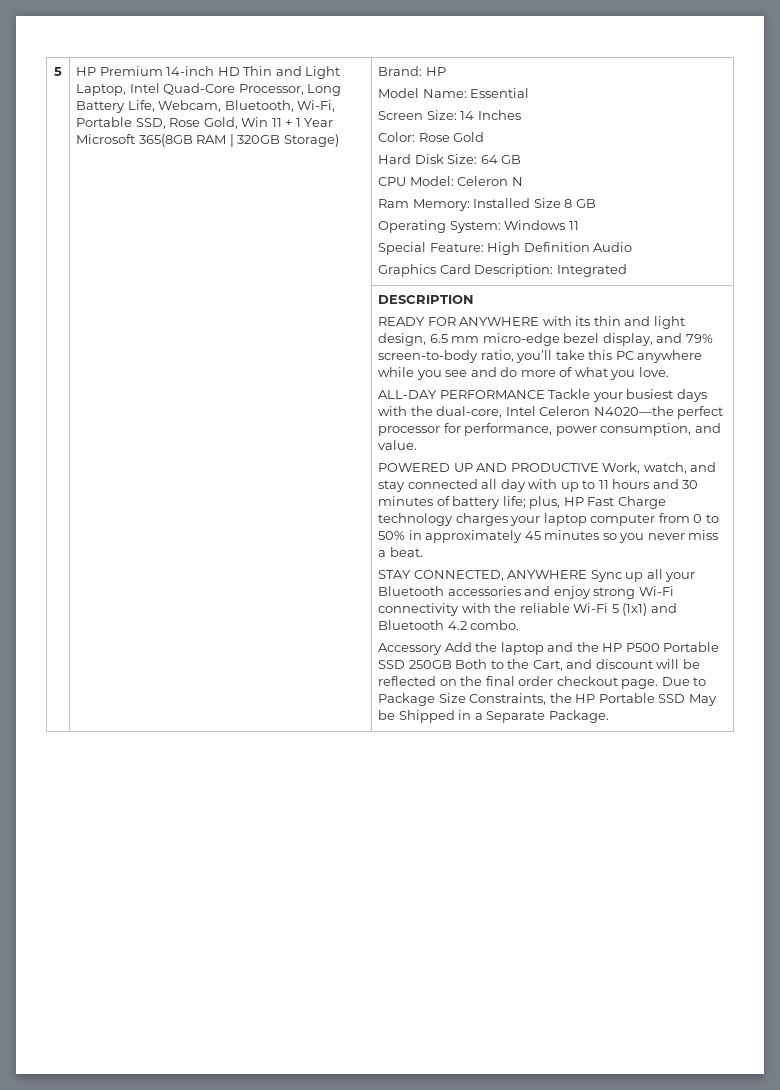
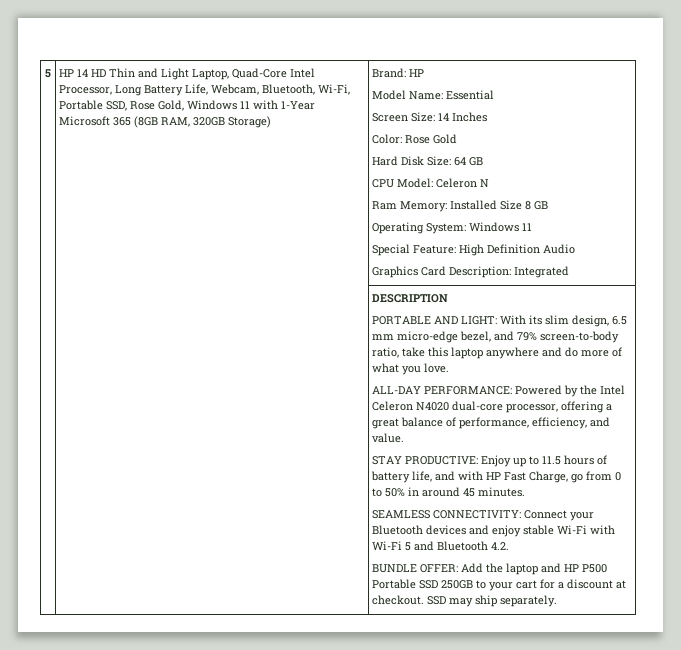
[99,66,215,76] Premium 14-inch -> [77,69,89,77] 14
[129,83,236,95] Intel Quad-Core -> [232,68,316,79] Quad-Core Intel
[241,117,334,127] [76,134,234,147] Win 11 + 1 Year Microsoft 365(8GB RAM | -> [187,100,316,110] [59,116,191,128] Windows 11 with 1-Year Microsoft 365 (8GB RAM,
[378,316,685,329] READY FOR ANYWHERE with its thin and light -> [372,315,570,325] PORTABLE AND LIGHT: With its slim
[563,333,653,346] bezel display, -> [460,331,492,342] bezel,
[516,350,553,363] you’ll -> (400, 352) none
[615,350,703,363] [378,367,468,380] PC anywhere while you see -> [451,347,540,359] laptop anywhere
[439,389,707,402] [378,406,724,419] [378,423,721,436] [378,440,418,450] [378,462,717,474] [378,479,699,492] [378,496,666,509] [378,513,656,526] PERFORMANCE Tackle your busiest days with the dual-core, Intel Celeron N4020—the perfect processor for performance, power consumption, and value. // POWERED UP AND PRODUCTIVE Work, watch, and stay connected all day with up to 11 hours and 30 minutes of battery life; plus, HP Fast Charge technology charges your laptop computer -> [424,385,626,397] [372,401,613,413] [372,417,611,429] [372,433,405,443] [372,455,608,467] [371,471,584,483] PERFORMANCE: Powered by the Intel Celeron N4020 dual-core processor, offering a great balance of performance, efficiency, and value. // STAY PRODUCTIVE: Enjoy up to 11.5 hours of battery life, and with HP Fast Charge, go
[425,530,719,543] [378,547,423,557] [378,569,663,582] approximately 45 minutes so you never miss a beat. // STAY CONNECTED, ANYWHERE Sync up all -> [422,487,526,497] [372,510,568,519] around 45 minutes. // SEAMLESS CONNECTIVITY: Connect
[447,586,521,596] accessories -> [426,525,467,535] devices
[593,586,674,599] [378,603,570,616] strong Wi-Fi connectivity with the reliable -> [523,525,616,535] stable Wi-Fi with
[622,603,648,616] (1x1) -> (412, 546) none
[447,620,520,630] [378,643,443,655] 4.2 combo. // Accessory -> [491,542,510,550] [372,564,459,573] 4.2. // BUNDLE OFFER:
[576,642,599,652] the -> (562, 568) none
[455,659,700,671] [378,676,707,689] [378,693,717,706] [378,710,609,723] Both to the Cart, and discount will be reflected on the final order checkout page. Due to Package Size Constraints, the HP Portable SSD May be Shipped in a Separate Package. -> [476,579,627,591] [372,595,558,607] to your cart for a discount at checkout. SSD may ship separately.

